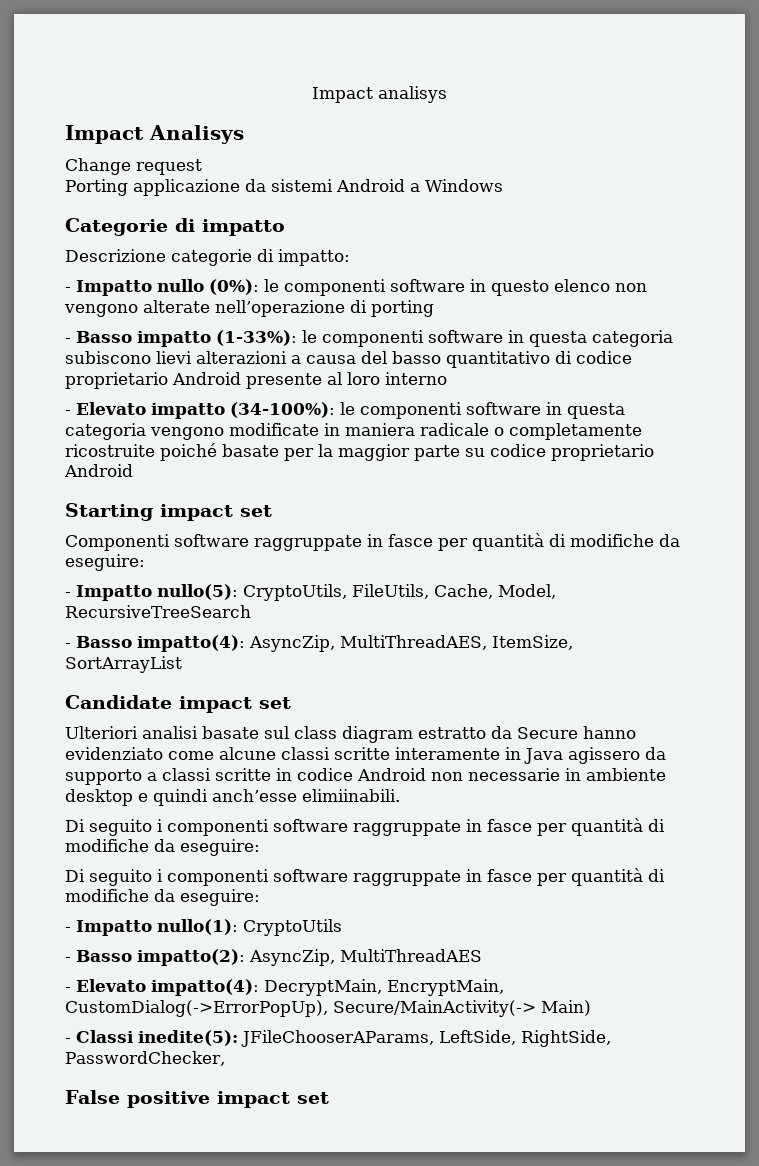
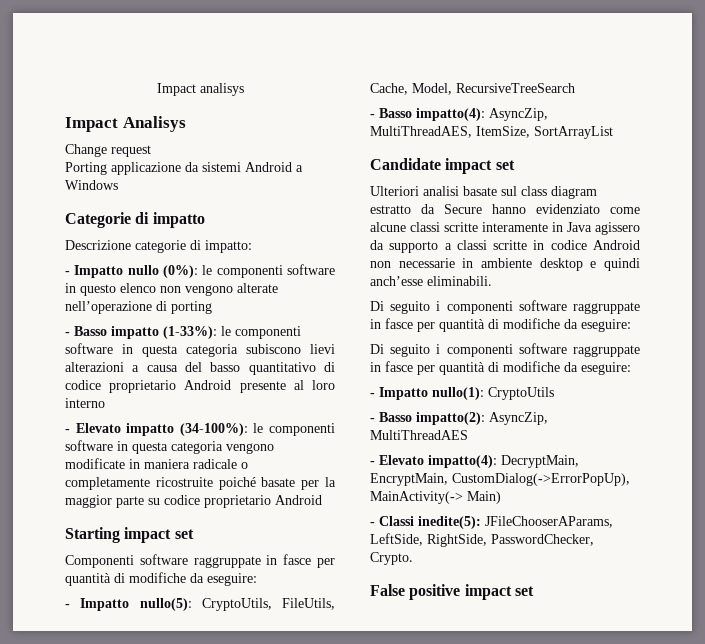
[302,789,400,802] elimiinabili. -> [427,276,492,286] eliminabili.
[333,1000,536,1017] Secure/MainActivity(-> -> [370,491,463,504] MainActivity(->
(225, 1058) none -> [370,552,413,565] Crypto.

